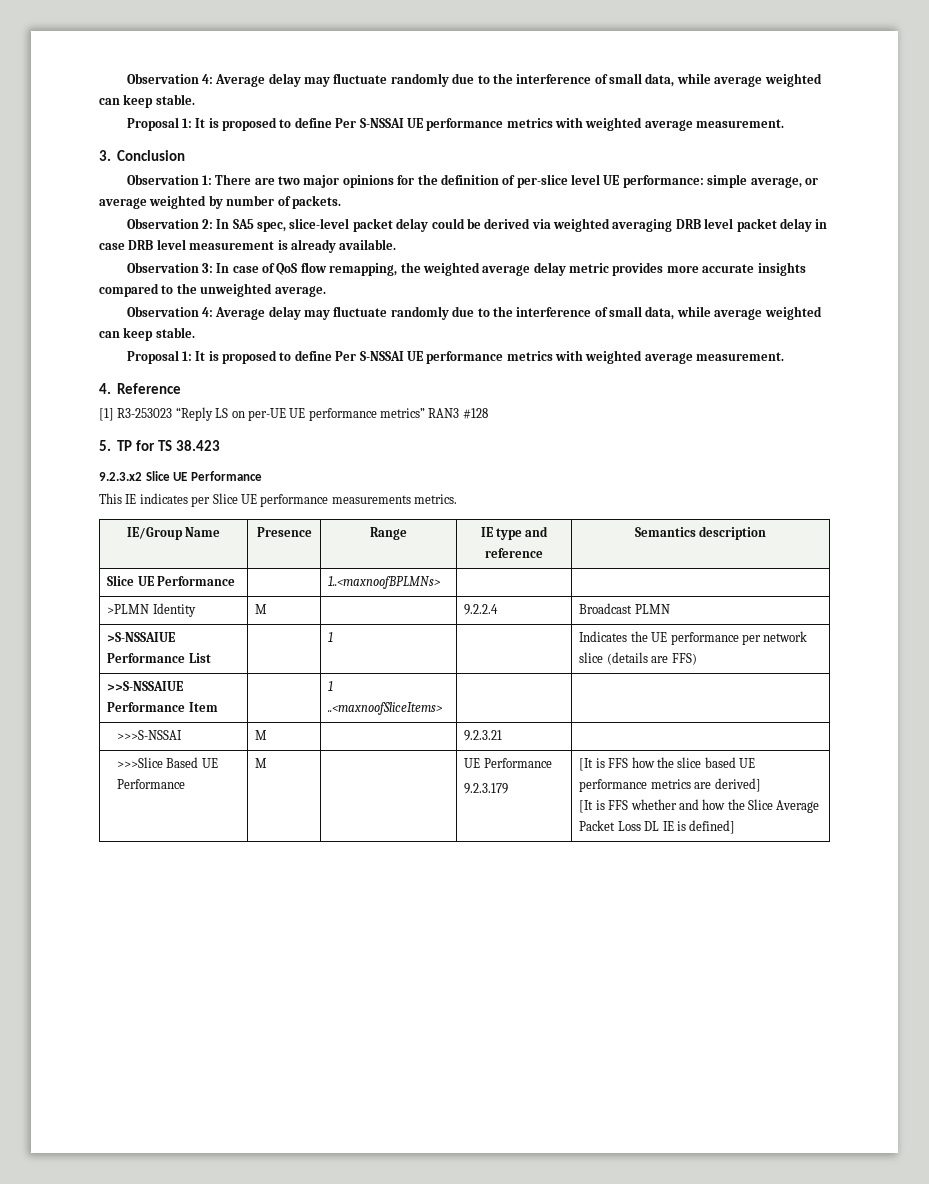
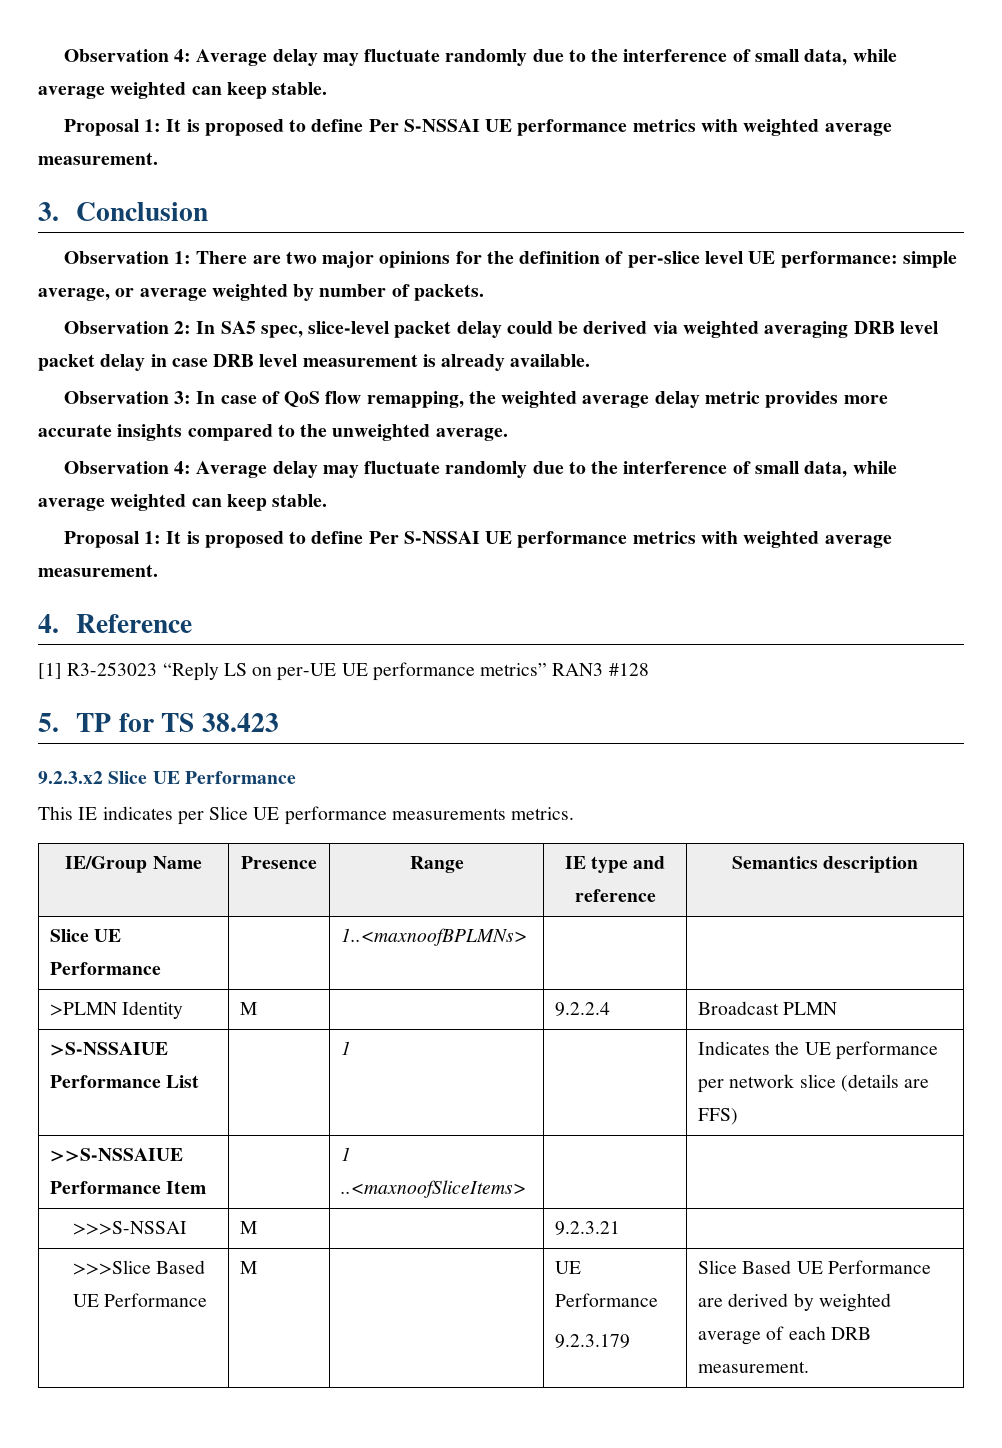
[579,757,756,771] [579,778,761,792] [579,799,820,813] [579,820,736,834] [It is FFS how the slice based UE performance metrics are derived] // [It is FFS whether and how the Slice Average Packet Loss DL IE is defined] -> [698,1260,931,1274] [698,1293,891,1312] [698,1326,871,1345] [698,1361,810,1373] Slice Based UE Performance are derived by weighted average of each DRB measurement.

